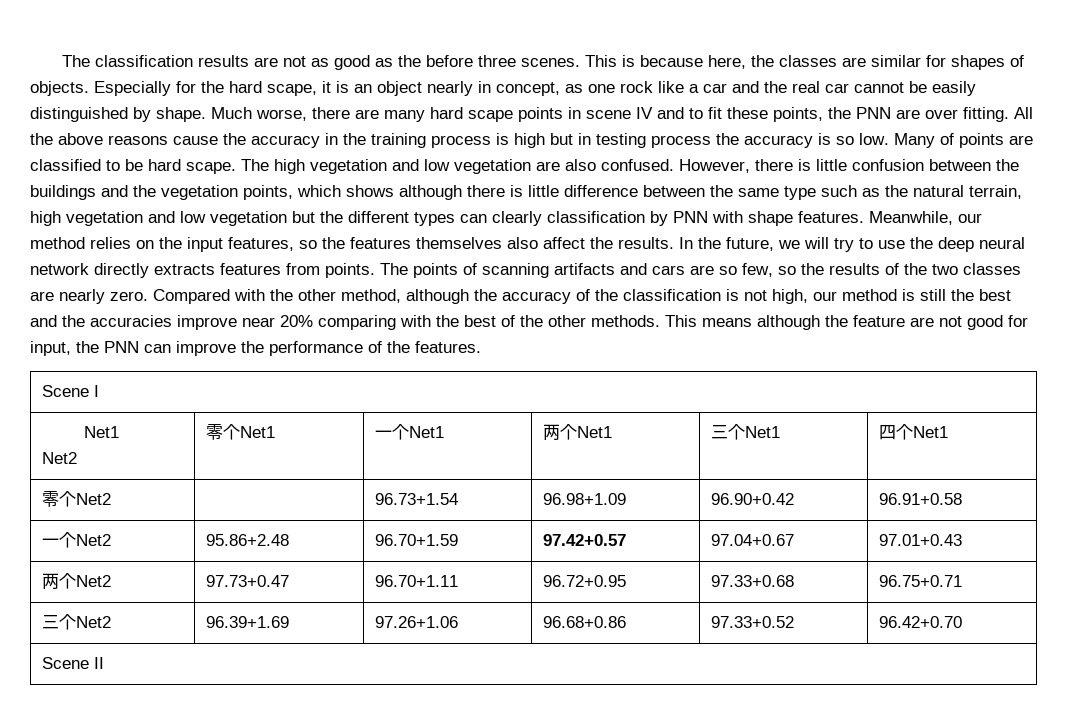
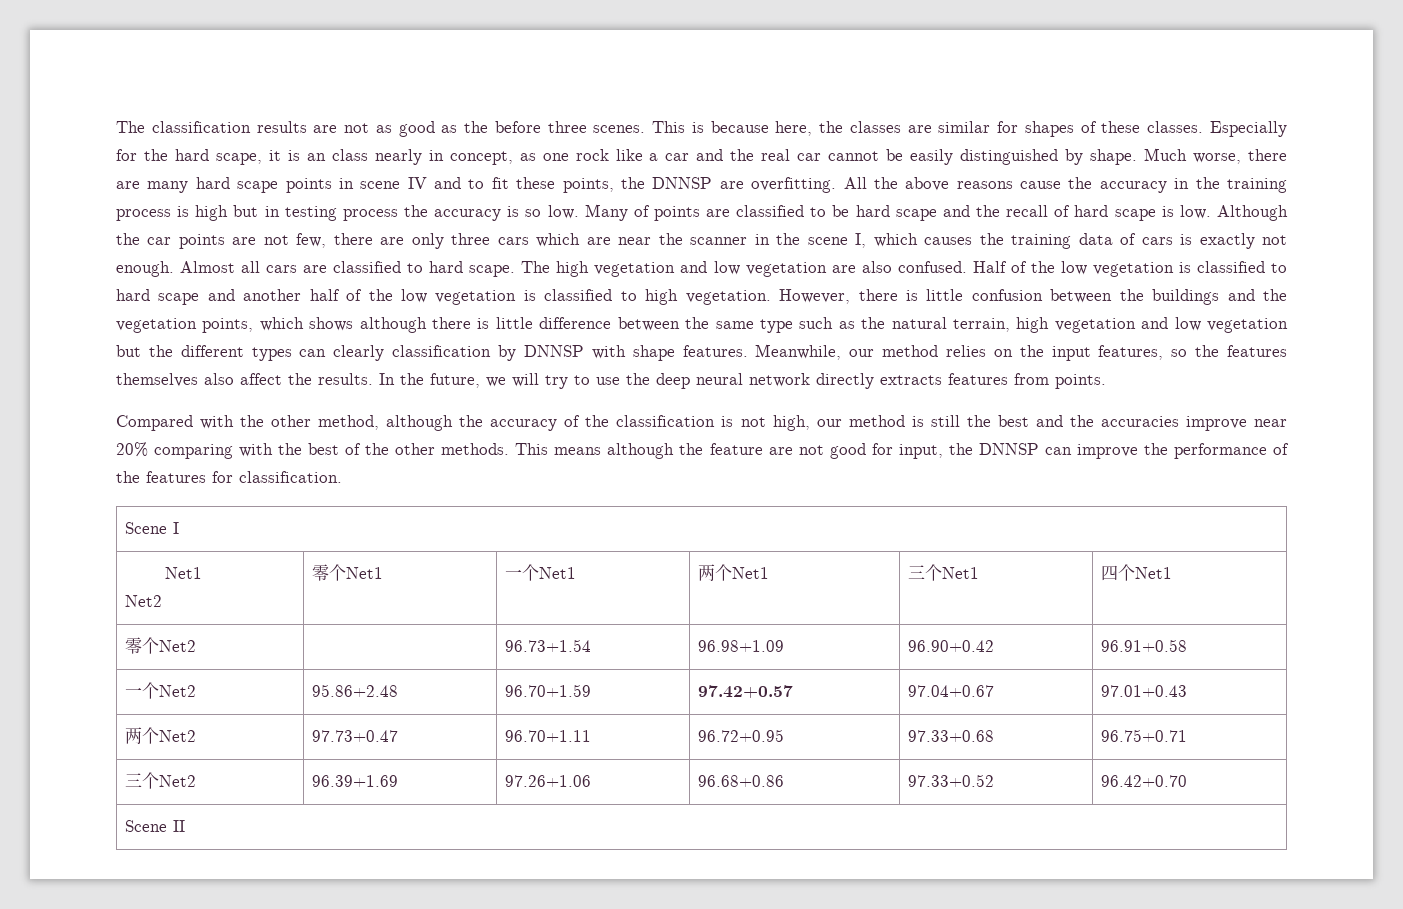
[30,81,89,96] objects. -> [1101,121,1204,133] these classes.
[377,81,422,96] object -> [331,149,368,161] class
[856,107,1009,122] PNN are over fitting. -> [652,177,837,193] DNNSP are overfitting.
(181, 165) none -> [895,205,1289,221] [116,233,1288,249] [116,261,464,277] scape and the recall of hard scape is low. Although the car points are not few, there are only three cars which are near the scanner in the scene I, which causes the training data of cars is exactly not enough. Almost all cars are classified to hard
(674, 165) none -> [972,261,1287,277] [116,289,771,305] Half of the low vegetation is classified to hard scape and another half of the low vegetation is classified to high vegetation.
[673,211,708,223] PNN -> [523,345,584,357] DNNSP
[380,263,1021,278] [30,289,148,304] The points of scanning artifacts and cars are so few, so the results of the two classes are nearly zero. -> (1106, 381) //
[104,341,139,353] PNN -> [978,443,1039,455] DNNSP
[415,341,481,353] features. -> [146,471,342,483] features for classification.

